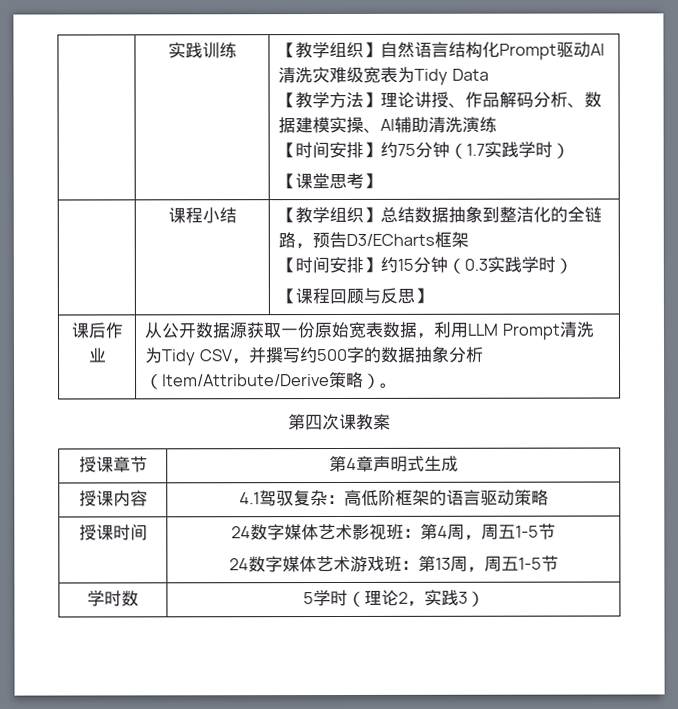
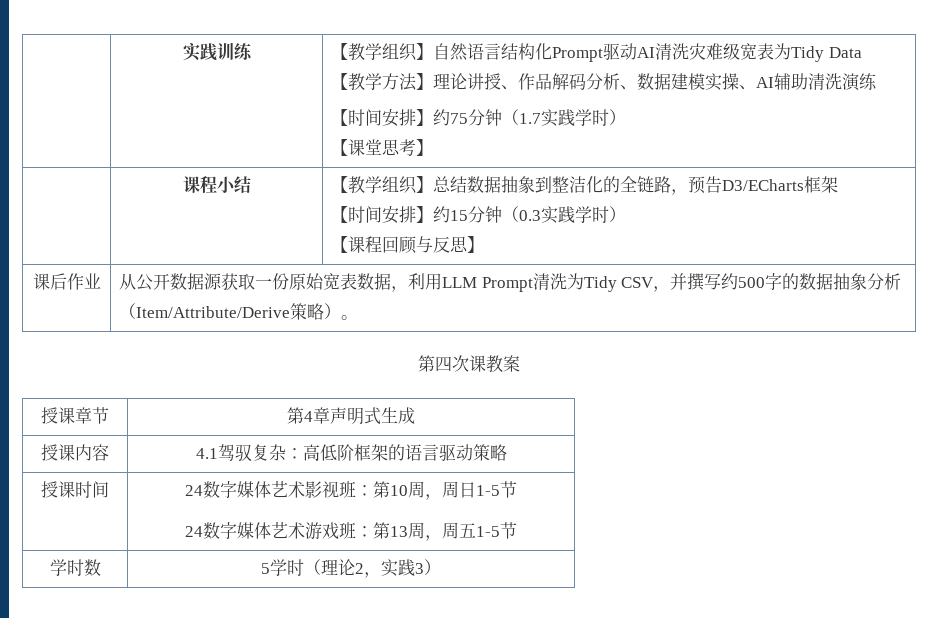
[436,523,516,541] 4周，周五 -> [390,481,476,500] 10周，周日

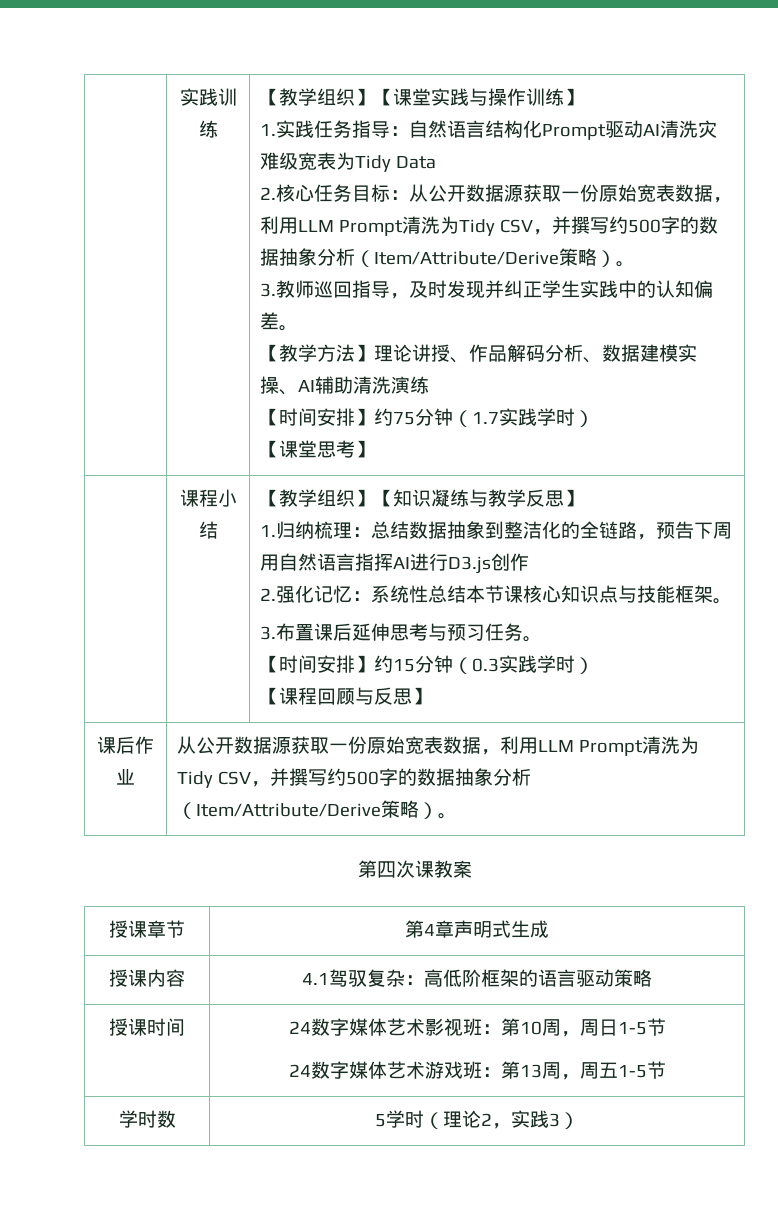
(434, 51) none -> [374,88,584,106] [260,120,410,138] 【课堂实践与操作训练】 // 1.实践任务指导：
(862, 52) none -> [260,184,733,203] [260,216,719,236] [260,248,636,267] [260,280,714,299] [260,312,299,331] // 2.核心任务目标：从公开数据源获取一份原始宽表数据，利用LLM Prompt清洗为Tidy CSV，并撰写约500字的数据抽象分析（Item/Attribute/Derive策略）。 // 3.教师巡回指导，及时发现并纠正学生实践中的认知偏差。
(434, 184) none -> [374,489,584,507] [260,521,372,539] 【知识凝练与教学反思】 // 1.归纳梳理：
[722,176,839,193] D3/ECharts框架 -> [694,522,733,539] [260,553,530,574] [260,585,733,604] [260,623,543,642] 下周用自然语言指挥AI进行D3.js创作 // 2.强化记忆：系统性总结本节课核心知识点与技能框架。 // 3.布置课后延伸思考与预习任务。

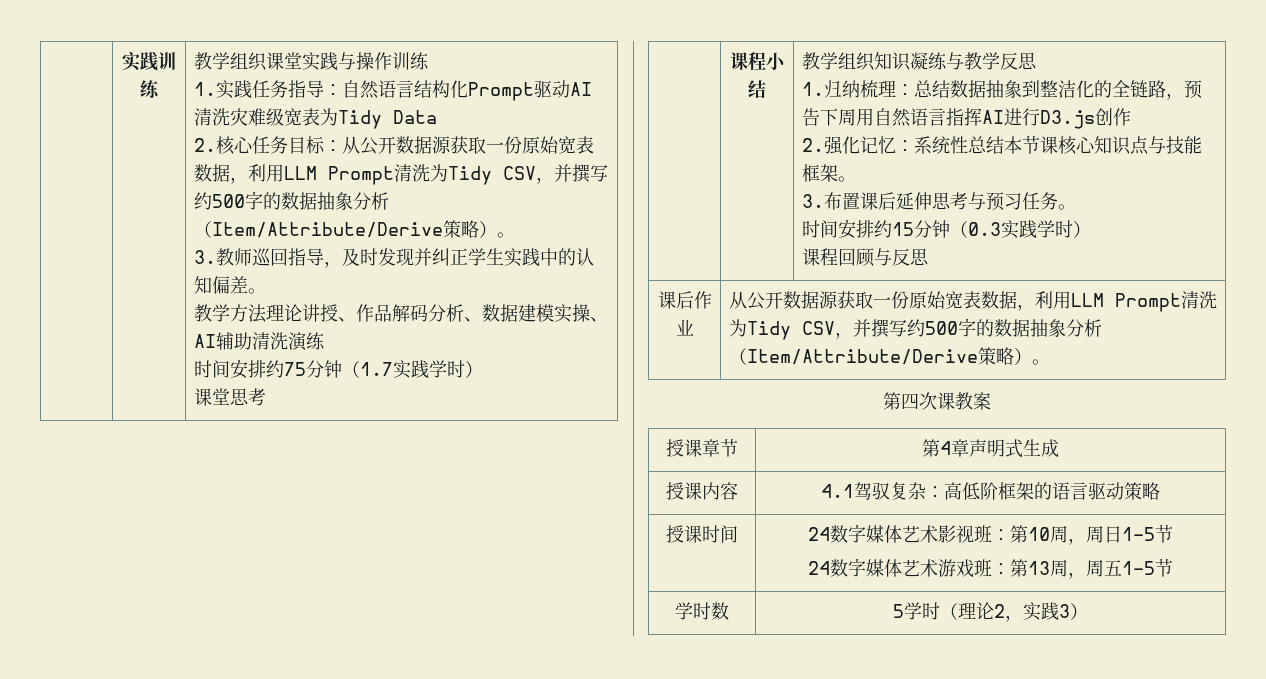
[260,88,394,106] 【教学组织】【 -> [193,52,267,71] 教学组织
[564,88,584,106] 】 -> (429, 61) none
[260,344,280,362] 【 -> (266, 291) none
[355,344,375,362] 】 -> (267, 313) none
[260,408,375,426] 【时间安排】 -> [193,359,266,379] 时间安排
[260,440,280,458] 【 -> (483, 369) none
[355,440,375,458] 】 -> (266, 397) none
[260,489,394,507] 【教学组织】【 -> [801,52,875,71] 教学组织
[564,489,584,507] 】 -> (1037, 61) none
[260,655,375,673] 【时间安排】 -> [801,219,874,239] 时间安排
[260,687,280,705] 【 -> (1091, 229) none
[412,687,432,705] 】 -> (929, 257) none

